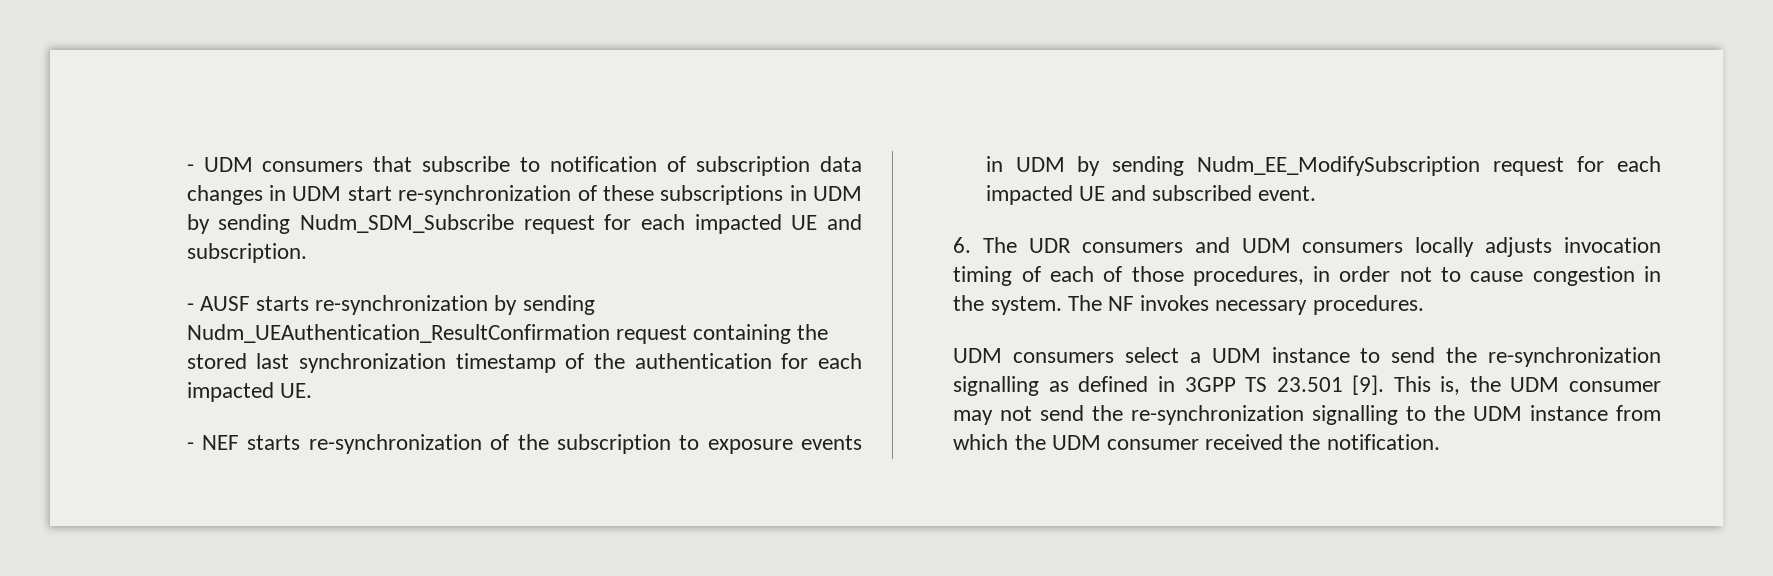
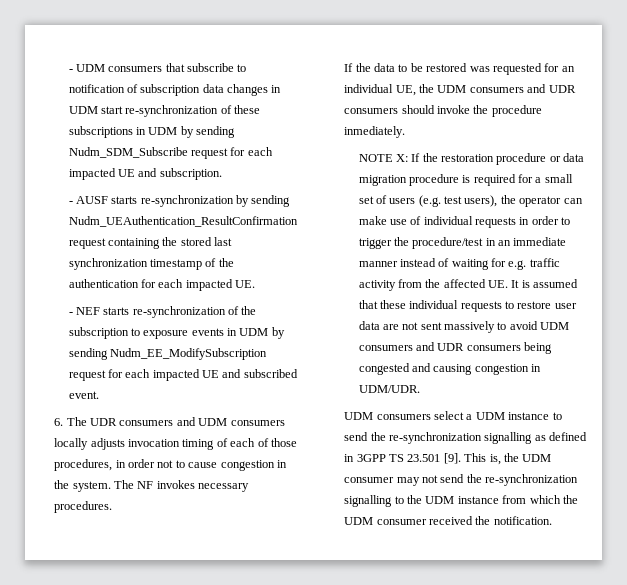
(1424, 305) none -> [344,63,575,75] [344,84,576,96] [344,105,542,117] [344,126,406,138] [358,153,585,165] [358,174,573,186] [358,195,583,207] [358,216,571,228] [358,237,567,249] [358,258,560,270] [358,279,579,291] [358,300,577,312] [358,321,570,333] [358,342,553,354] [358,363,542,375] [358,385,420,393] // If the data to be restored was requested for an individual UE, the UDM consumers and UDR consumers should invoke the procedure inmediately. // NOTE X: If the restoration procedure or data migration procedure is required for a small set of users (e.g. test users), the operator can make use of individual requests in order to trigger the procedure/test in an immediate manner instead of waiting for e.g. traffic activity from the affected UE. It is assumed that these individual requests to restore user data are not sent massively to avoid UDM consumers and UDR consumers being congested and causing congestion in UDM/UDR.

